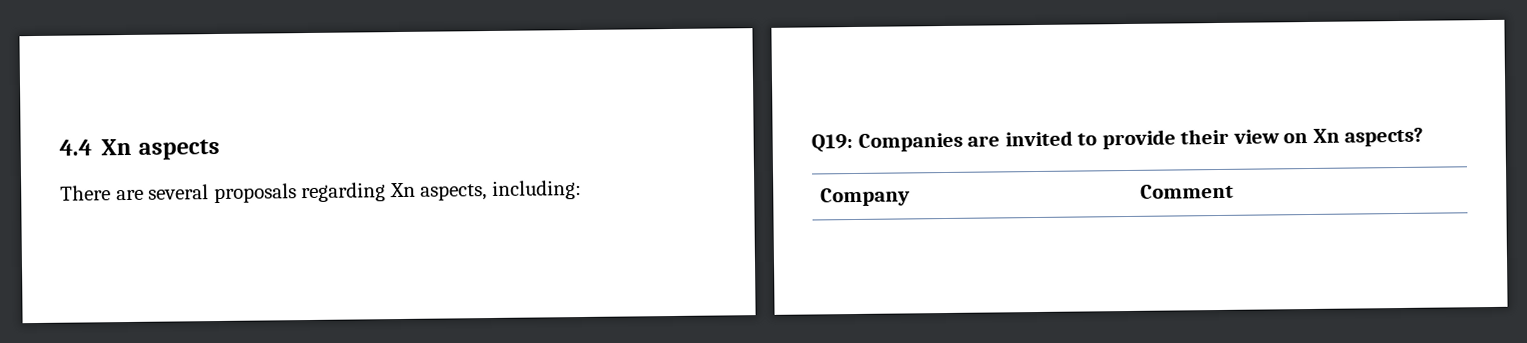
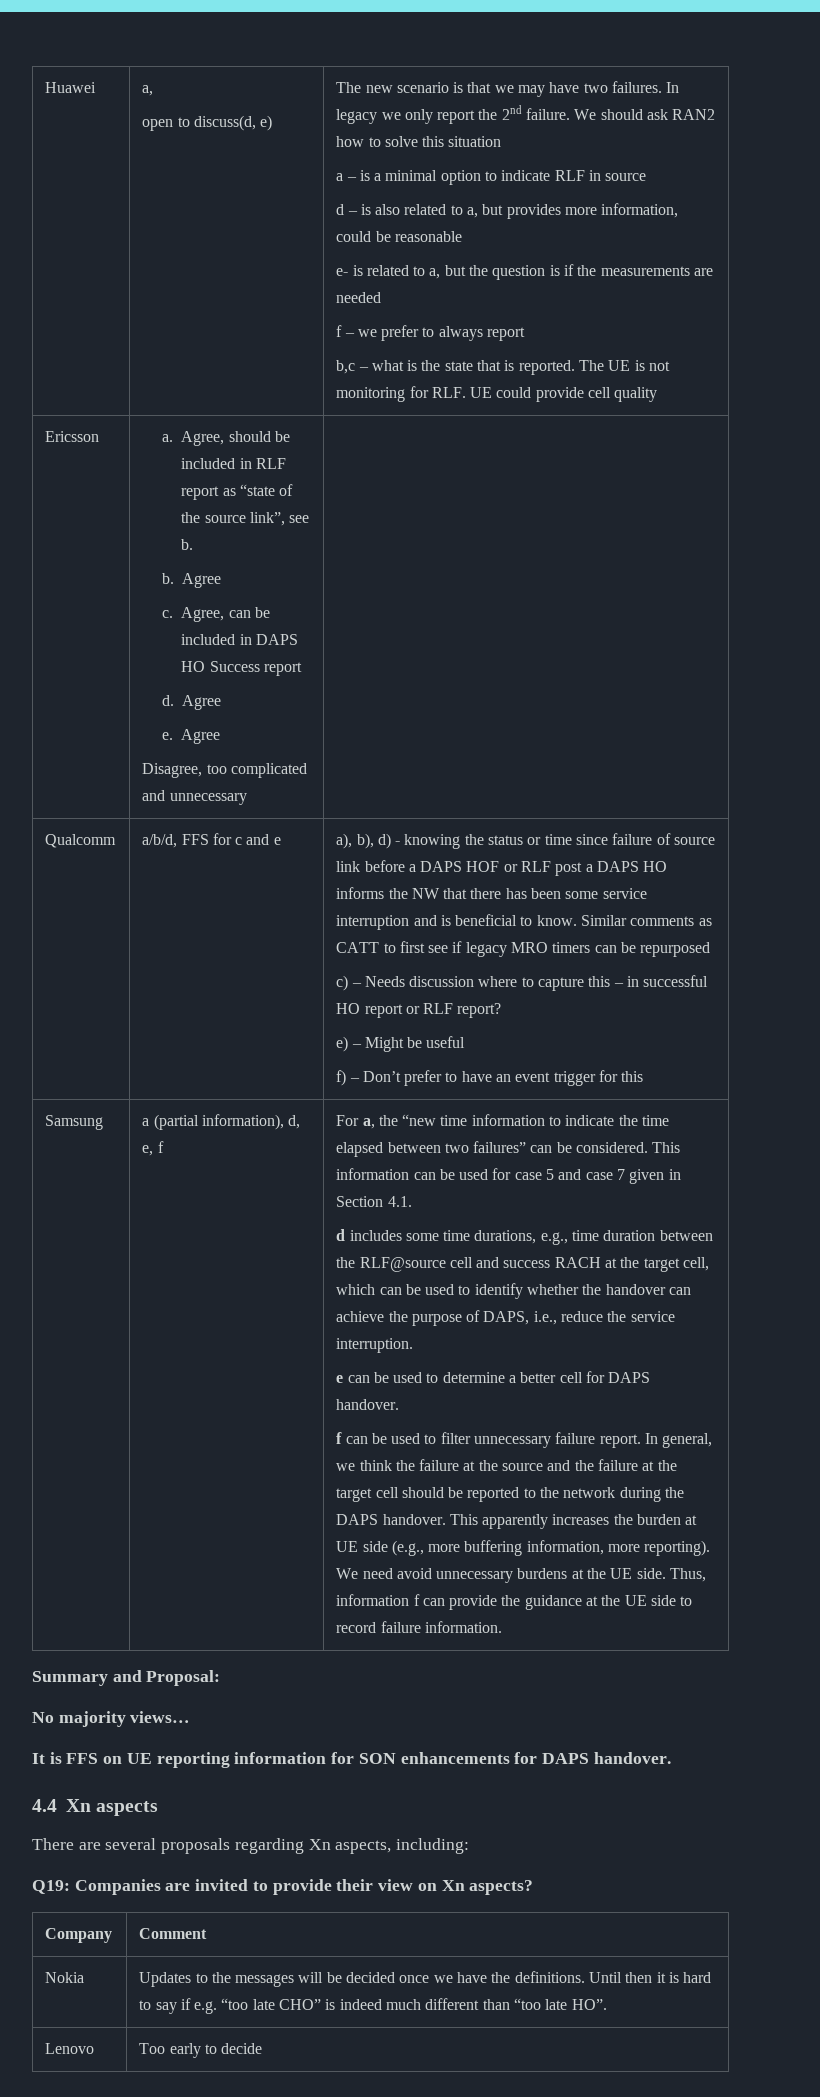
(59, 147) none -> [45,82,97,93] [142,85,154,96] [142,115,273,131] [336,81,680,97] [336,105,716,124] [336,136,502,147] [336,170,647,185] [336,203,679,219] [336,231,462,242] [336,264,714,280] [336,292,382,303] [336,325,526,341] [336,360,671,375] [336,386,658,402] [45,431,100,442] [162,431,290,446] [181,458,286,469] [181,484,294,500] [181,512,310,526] [181,539,194,550] [162,573,222,588] [162,607,270,622] [181,634,298,645] [181,661,302,676] [162,695,222,710] [162,729,221,744] [142,763,307,778] [142,790,247,805] [45,834,117,848] [142,833,281,848] [336,833,716,849] [336,860,668,876] [336,887,647,899] [336,914,712,930] [336,941,711,957] [336,975,709,991] [336,1003,502,1018] [336,1036,466,1052] [336,1070,644,1086] [45,1115,104,1130] [142,1114,301,1130] [142,1141,164,1156] [336,1114,670,1129] [336,1141,681,1157] [336,1168,681,1184] [336,1196,412,1207] [336,1229,713,1245] [336,1257,710,1272] [336,1283,692,1299] [336,1310,675,1326] [336,1338,414,1353] [336,1371,651,1383] [336,1399,400,1410] [336,1432,713,1448] [336,1459,677,1471] [336,1487,685,1502] [336,1514,698,1529] [336,1540,711,1556] [336,1568,707,1583] [336,1594,693,1610] [336,1621,502,1633] [32,1670,221,1686] [32,1711,191,1727] [32,1752,671,1768] Huawei | a, // open to discuss(d, e) | The new scenario is that we may have two failures. In legacy we only report the 2nd failure. We should ask RAN2 how to solve this situation // a – is a minimal option to indicate RLF in source // d – is also related to a, but provides more information, could be reasonable // e- is related to a, but the question is if the measurements are needed // f – we prefer to always report // b,c – what is the state that is reported. The UE is not monitoring for RLF. UE could provide cell quality // Ericsson | a. Agree, should be included in RLF report as “state of the source link”, see b. // b. Agree // c. Agree, can be included in DAPS HO Success report // d. Agree // e. Agree // Disagree, too complicated and unnecessary | // Qualcomm | a/b/d, FFS for c and e | a), b), d) - knowing the status or time since failure of source link before a DAPS HOF or RLF post a DAPS HO informs the NW that there has been some service interruption and is beneficial to know. Similar comments as CATT to first see if legacy MRO timers can be repurposed // c) – Needs discussion where to capture this – in successful HO report or RLF report? // e) – Might be useful // f) – Don’t prefer to have an event trigger for this // Samsung | a (partial information), d, e, f | For a, the “new time information to indicate the time elapsed between two failures” can be considered. This information can be used for case 5 and case 7 given in Section 4.1. // d includes some time durations, e.g., time duration between the RLF@source cell and success RACH at the target cell, which can be used to identify whether the handover can achieve the purpose of DAPS, i.e., reduce the service interruption. // e can be used to determine a better cell for DAPS handover. // f can be used to filter unnecessary failure report. In general, we think the failure at the source and the failure at the target cell should be reported to the network during the DAPS handover. This apparently increases the burden at UE side (e.g., more buffering information, more reporting). We need avoid unnecessary burdens at the UE side. Thus, information f can provide the guidance at the UE side to record failure information. // Summary and Proposal: // No majority views… // It is FFS on UE reporting information for SON enhancements for DAPS handover. //
(1235, 191) none -> [45,1972,85,1983] [139,1971,712,1987] [139,1998,607,2014] [45,2043,95,2054] [139,2043,263,2058] // Nokia | Updates to the messages will be decided once we have the definitions. Until then it is hard to say if e.g. “too late CHO” is indeed much different than “too late HO”. // Lenovo | Too early to decide

